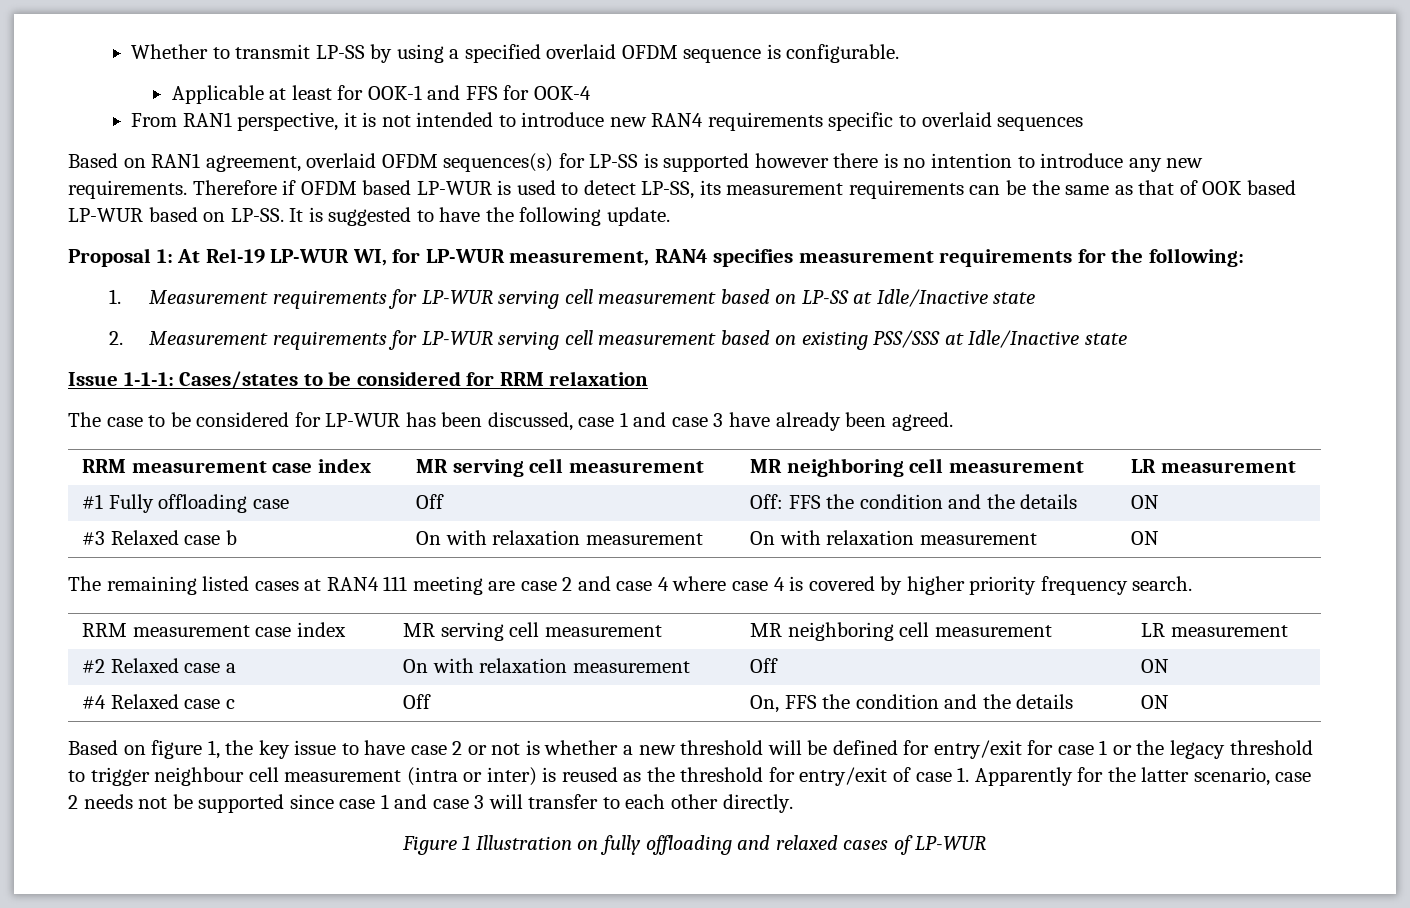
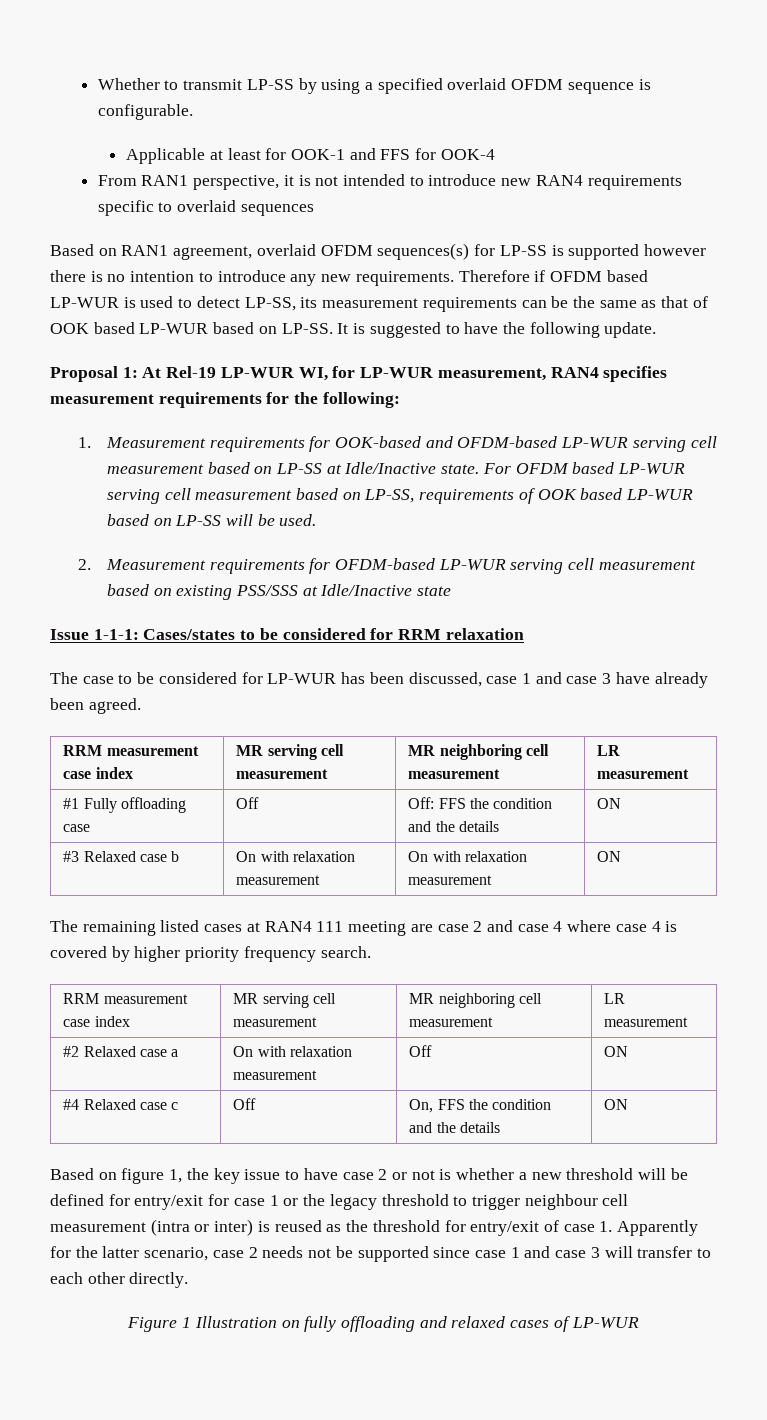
(418, 299) none -> [335,436,558,448] OOK-based and OFDM-based
[993,292,1036,304] state -> [441,462,686,474] [106,488,694,504] [106,514,317,526] state. For OFDM based LP-WUR serving cell measurement based on LP-SS, requirements of OOK based LP-WUR based on LP-SS will be used.
(418, 340) none -> [335,558,436,570] OFDM-based

